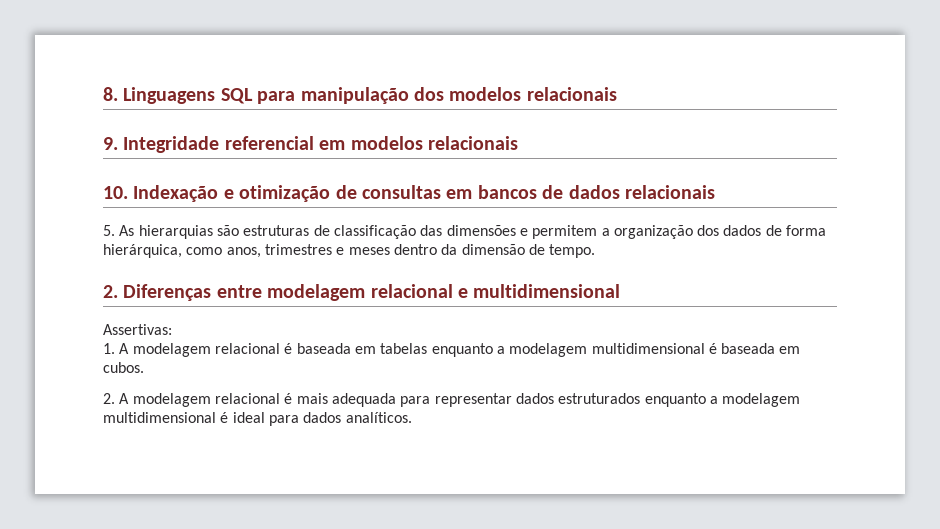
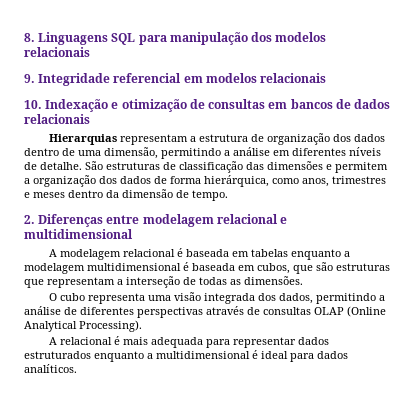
[103,225,239,239] 5. As hierarquias são -> [49,133,386,145] [24,147,381,159] [24,161,103,170] Hierarquias representam a estrutura de organização dos dados dentro de uma dimensão, permitindo a análise em diferentes níveis de detalhe. São
[103,324,172,335] [103,343,115,354] Assertivas: // 1. -> (133, 234) none
[103,362,144,373] [103,393,211,407] cubos. // 2. A modelagem -> [257,262,390,274] [24,276,303,288] [49,292,386,304] [24,306,386,318] [24,320,142,332] [49,337,58,345] cubos, que são estruturas que representam a interseção de todas as dimensões. // O cubo representa uma visão integrada dos dados, permitindo a análise de diferentes perspectivas através de consultas OLAP (Online Analytical Processing). // A
[722,393,801,407] modelagem -> (153, 356) none

